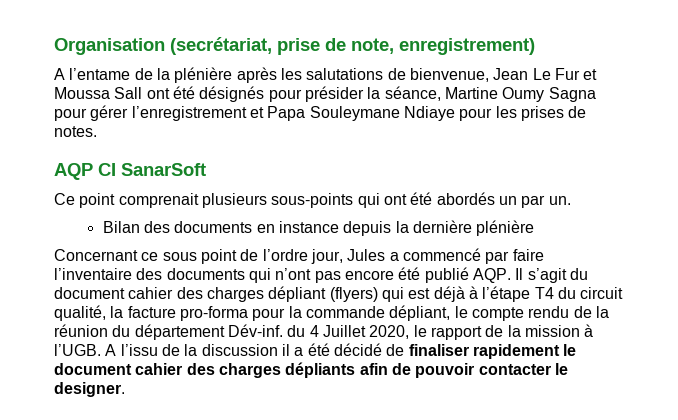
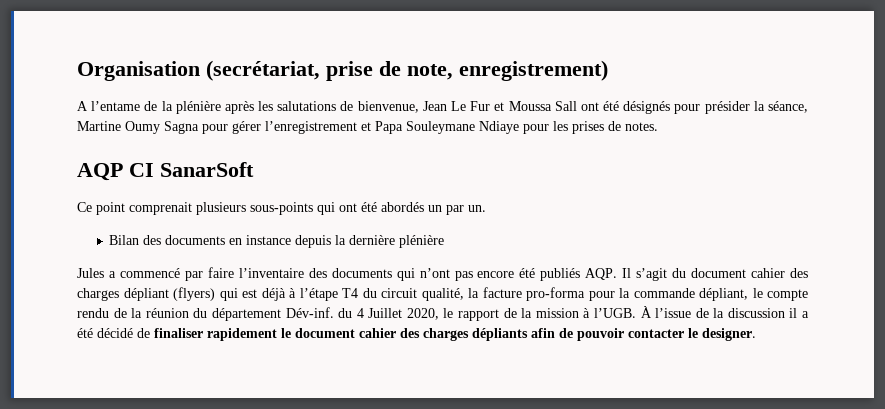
[54,249,343,264] Concernant ce sous point de l’ordre jour, -> (445, 241) none
[424,267,469,283] publié -> [540,268,581,281] publiés
[105,344,158,356] A l’issu -> [640,306,692,318] À l’issue

